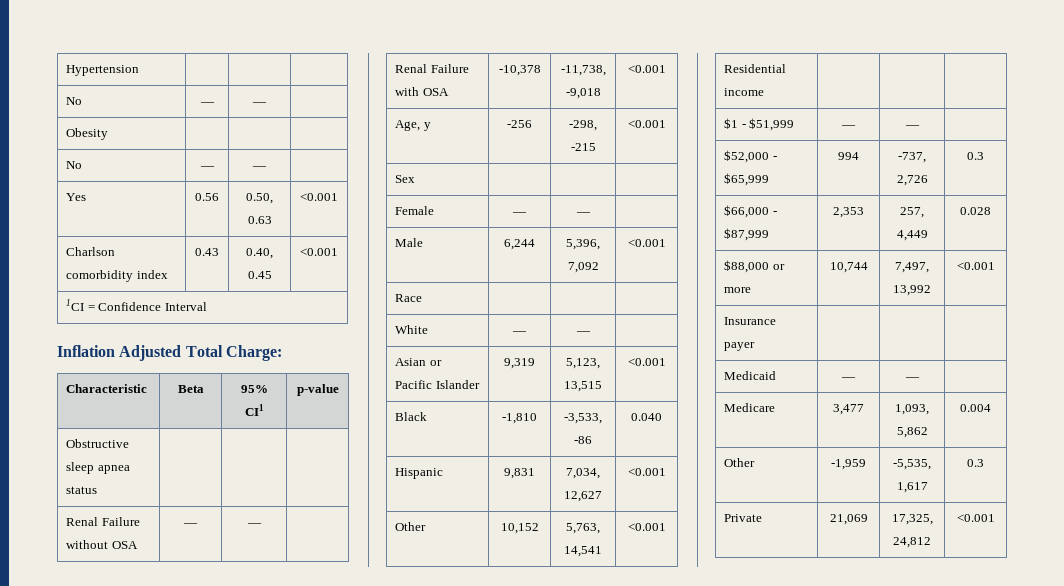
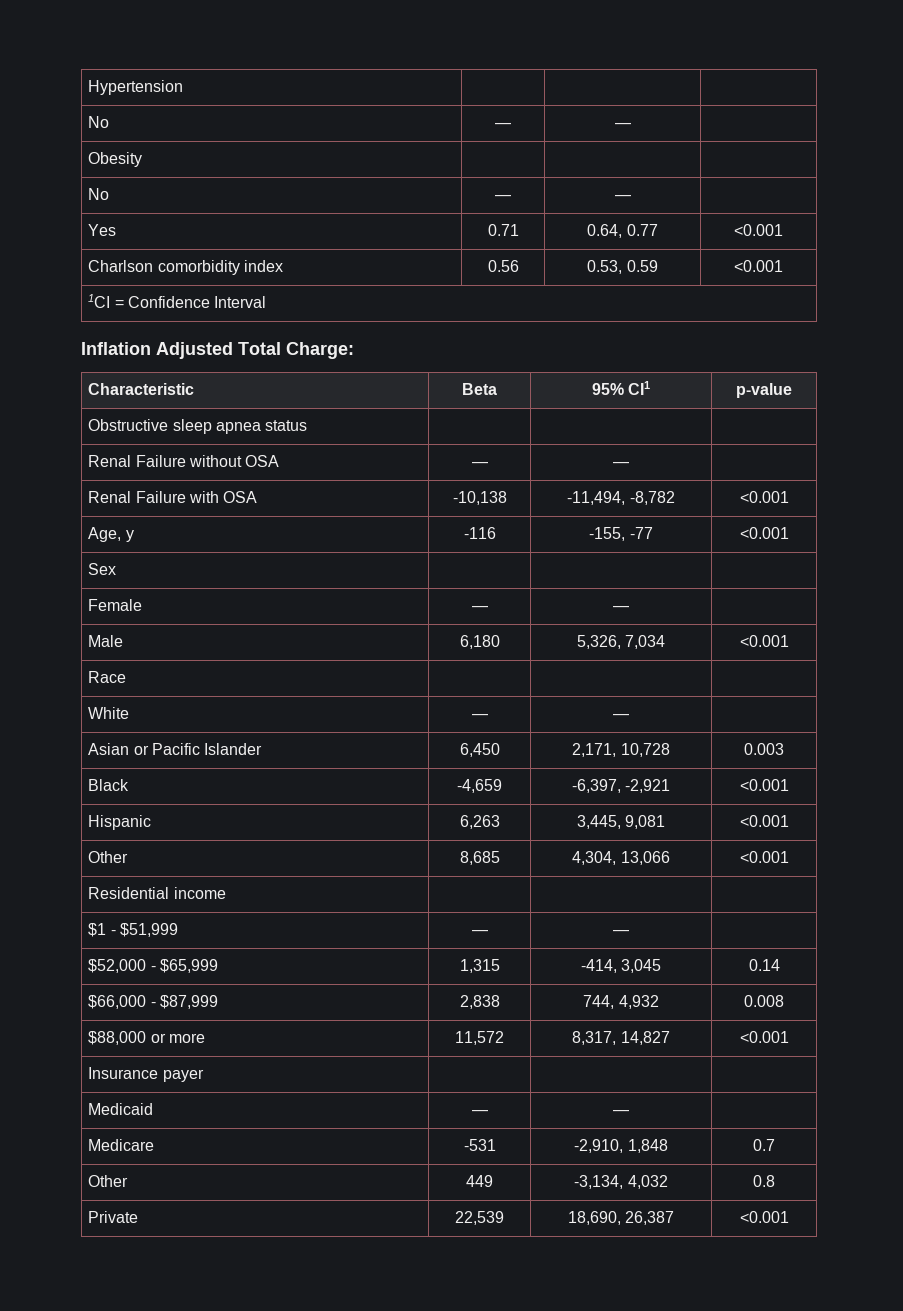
[195,193,219,201] [246,193,273,204] [247,216,272,224] 0.56 | 0.50, 0.63 -> [487,224,519,236] [587,224,658,238] 0.71 | 0.64, 0.77
[195,248,219,256] [246,248,273,259] [247,271,272,279] 0.43 | 0.40, 0.45 -> [487,260,519,272] [587,260,658,274] 0.56 | 0.53, 0.59
[498,65,541,76] [560,65,606,76] [565,88,601,99] -10,378 | -11,738, -9,018 -> [452,491,507,505] [567,491,675,505] -10,138 | -11,494, -8,782
[507,120,532,128] [569,120,597,131] [570,143,596,151] -256 | -298, -215 -> [463,527,496,539] [589,527,653,541] -116 | -155, -77
[504,239,535,250] [566,239,600,250] [567,262,599,273] 6,244 | 5,396, 7,092 -> [459,635,500,649] [576,635,666,649] 6,180 | 5,326, 7,034
[504,358,535,369] [566,358,600,369] [564,381,602,392] [627,358,666,366] [395,412,428,421] [502,413,537,424] [564,413,602,424] [574,436,592,444] [631,413,662,421] [395,468,444,479] [504,468,535,479] [566,468,600,479] [564,491,602,502] 9,319 | 5,123, 13,515 | <0.001 // Black | -1,810 | -3,533, -86 | 0.040 // Hispanic | 9,831 | 7,034, 12,627 -> [459,743,500,757] [572,743,670,757] [744,743,784,755] [88,779,130,791] [457,779,502,793] [571,779,671,793] [739,779,789,791] [88,815,152,830] [459,815,500,829] [576,815,666,829] 6,450 | 2,171, 10,728 | 0.003 // Black | -4,659 | -6,397, -2,921 | <0.001 // Hispanic | 6,263 | 3,445, 9,081
[500,523,539,534] [566,523,600,534] [564,546,602,557] 10,152 | 5,763, 14,541 -> [459,851,500,865] [572,851,670,865] 8,685 | 4,304, 13,066
[838,152,859,160] [898,152,926,163] [896,175,928,186] [967,152,984,160] 994 | -737, 2,726 | 0.3 -> [459,959,500,973] [580,959,662,973] [748,959,780,971] 1,315 | -414, 3,045 | 0.14
[833,207,864,218] [900,207,924,218] [896,230,928,241] [960,207,991,215] 2,353 | 257, 4,449 | 0.028 -> [459,995,500,1009] [583,995,659,1009] [744,995,784,1007] 2,838 | 744, 4,932 | 0.008
[829,262,868,273] [895,262,929,273] [893,285,931,296] 10,744 | 7,497, 13,992 -> [455,1031,504,1045] [572,1031,670,1045] 11,572 | 8,317, 14,827
[833,404,864,415] [895,404,929,415] [896,427,928,438] [960,404,991,412] [724,458,756,467] [831,459,866,470] [893,459,931,470] [896,482,928,493] [967,459,984,467] [724,514,763,522] [829,514,868,525] [891,514,933,525] [893,537,931,548] 3,477 | 1,093, 5,862 | 0.004 // Other | -1,959 | -5,535, 1,617 | 0.3 // Private | 21,069 | 17,325, 24,812 -> [463,1139,496,1151] [574,1139,668,1153] [753,1139,775,1151] [88,1175,129,1187] [466,1175,493,1187] [574,1175,668,1189] [753,1175,775,1187] [88,1211,139,1223] [455,1211,504,1225] [567,1211,675,1225] -531 | -2,910, 1,848 | 0.7 // Other | 449 | -3,134, 4,032 | 0.8 // Private | 22,539 | 18,690, 26,387

